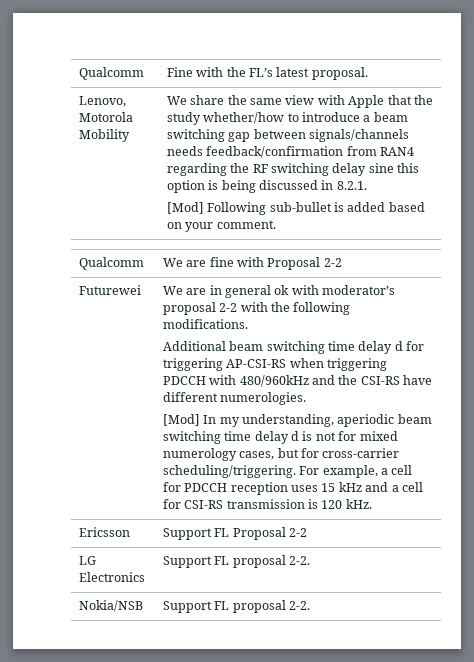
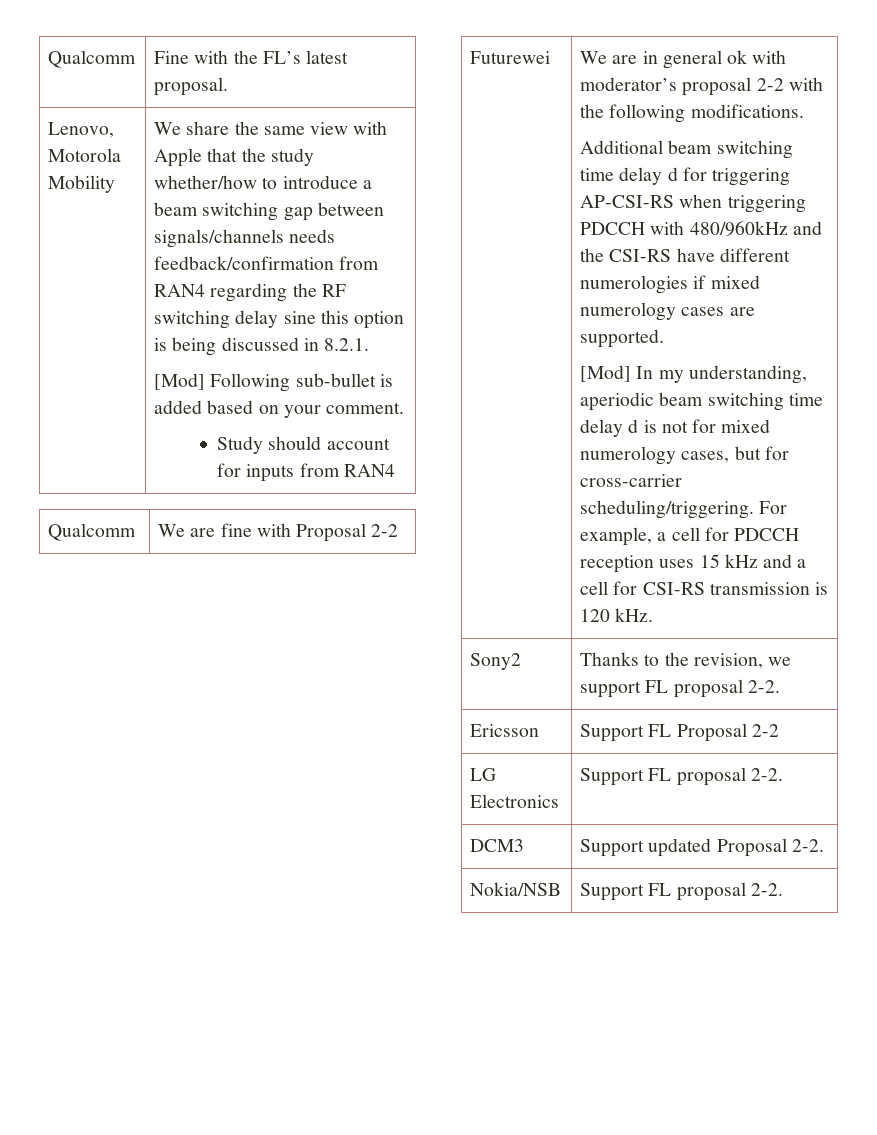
(276, 224) none -> [217,436,390,454] [217,463,395,482] // Study should account for inputs from RAN4
[220,392,307,405] numerologies. -> [579,275,760,294] [579,302,755,321] [579,329,664,348] numerologies if mixed numerology cases are supported.
(372, 504) none -> [469,653,521,670] [579,652,792,669] [579,679,780,698] // Sony2 | Thanks to the revision, we support FL proposal 2-2.
(311, 560) none -> [469,839,524,852] [579,838,824,857] // DCM3 | Support updated Proposal 2-2.

